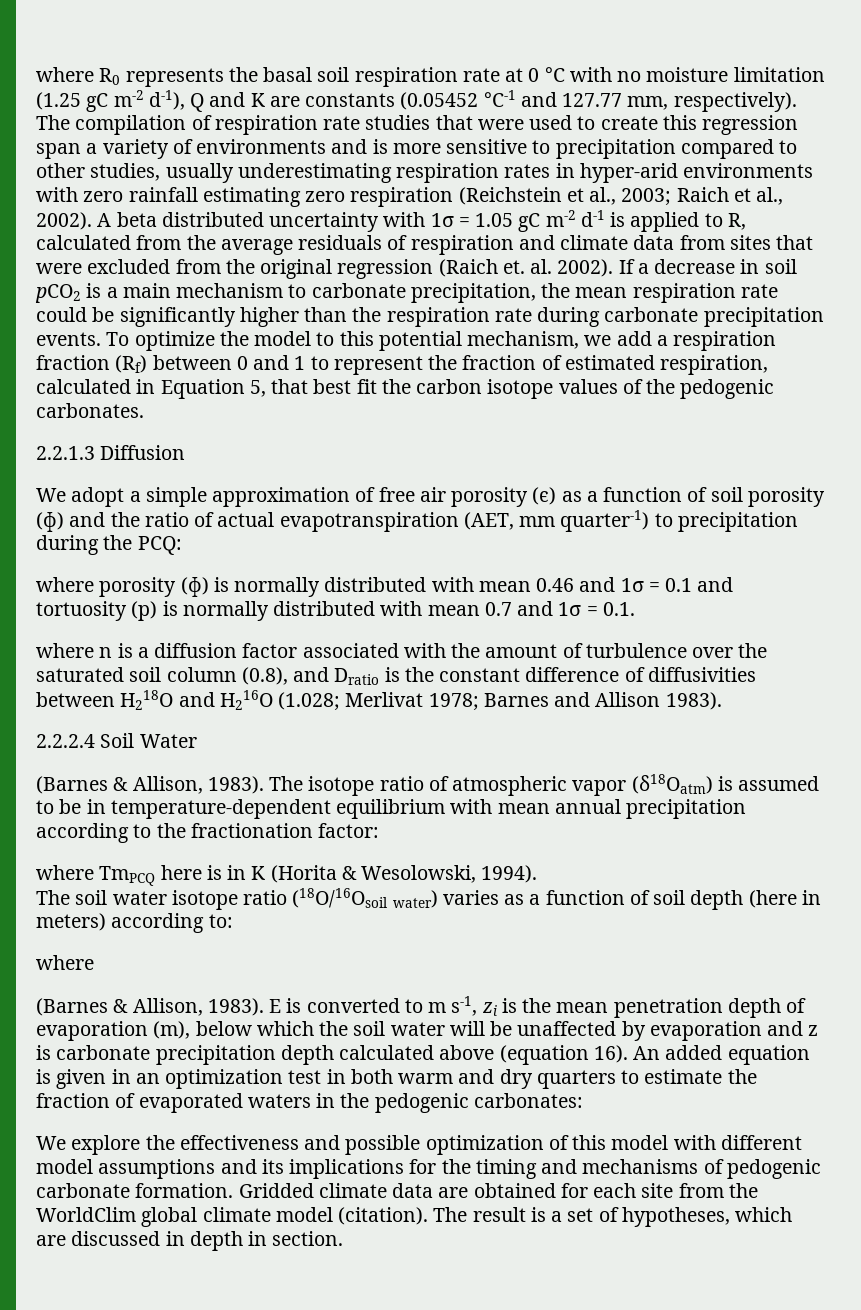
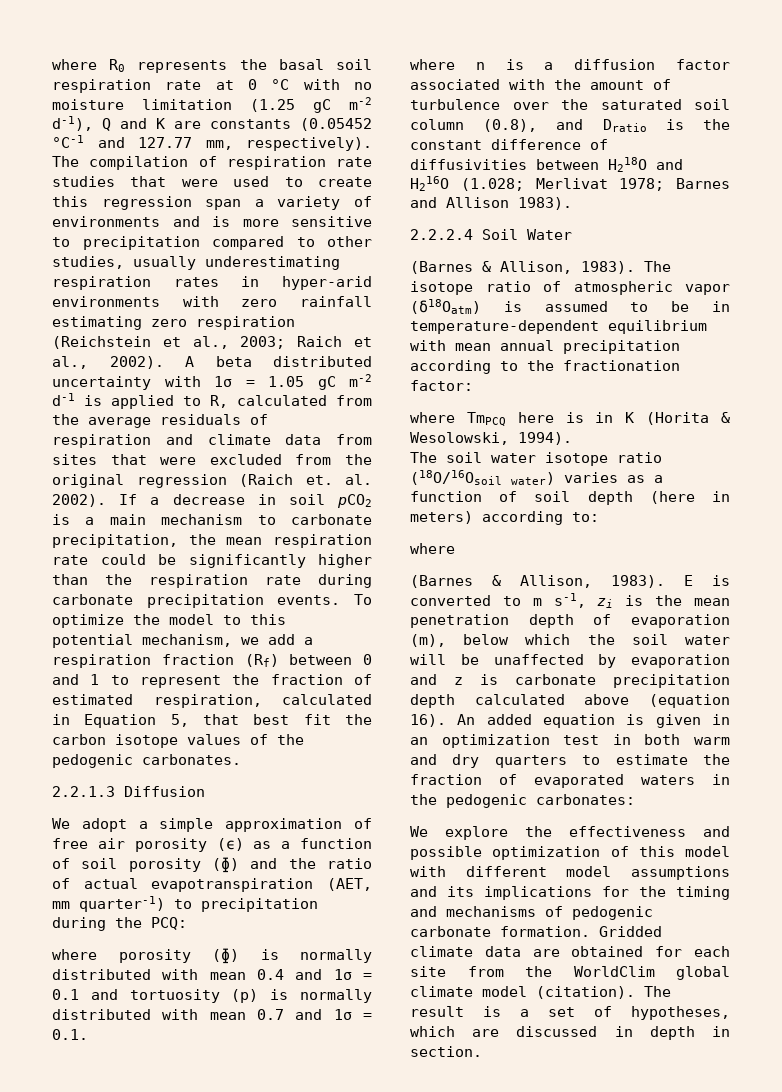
[536,578,575,592] 0.46 -> [257,969,284,980] 0.4

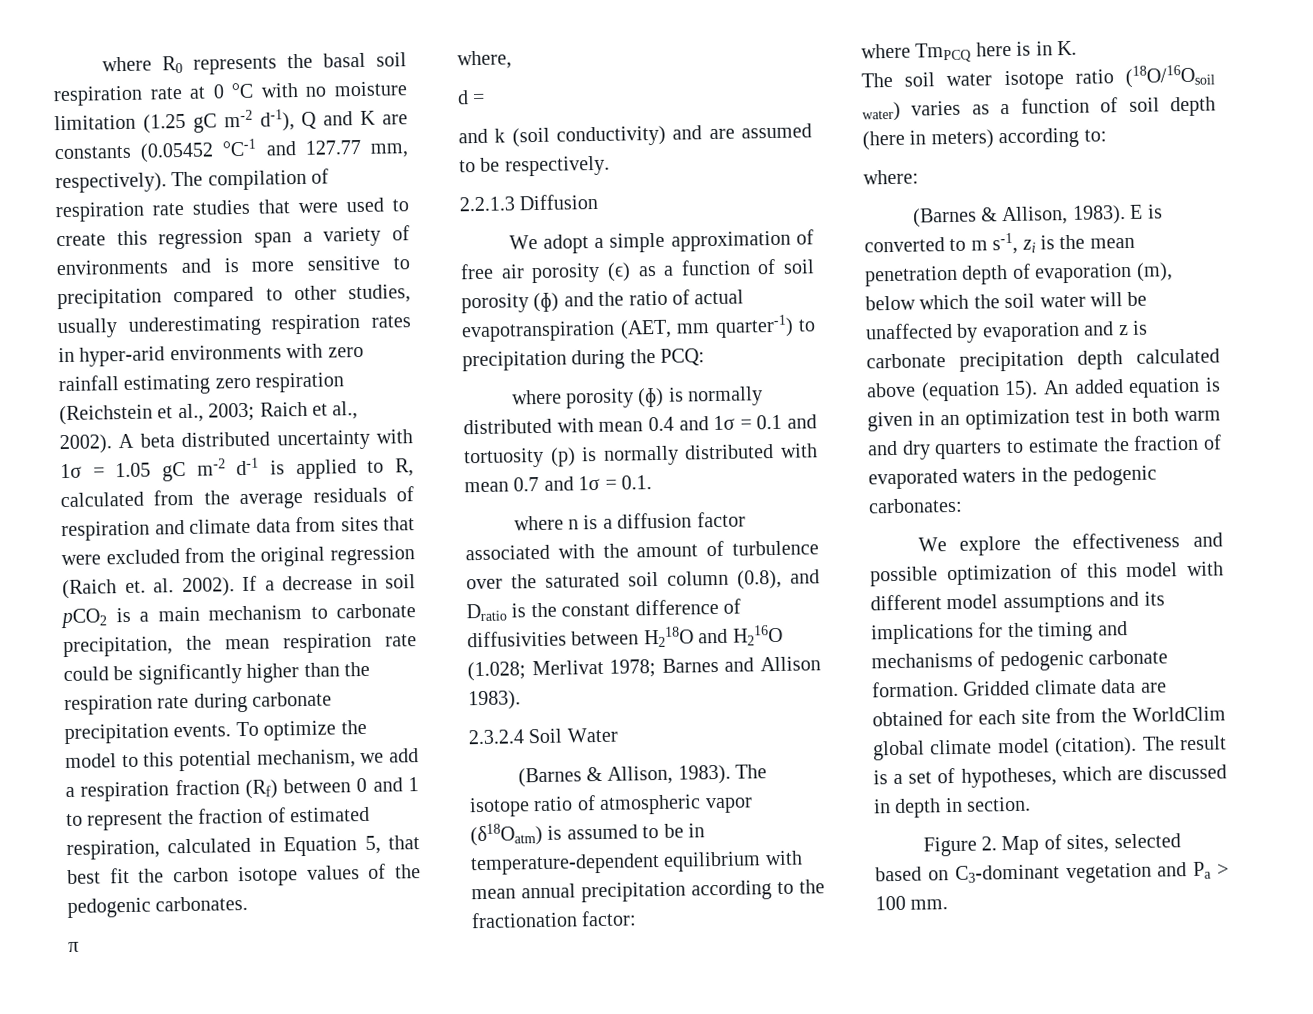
(241, 759) none -> [68,941,79,953] [457,50,512,70] [457,90,486,105] [458,123,812,148] [459,155,610,177] // π // where, // d = // and k (soil conductivity) and are assumed to be respectively.
[410,229,473,240] 2.2.2.4 -> [468,729,524,745] 2.3.2.4
[625,412,730,425] [410,432,572,445] K (Horita & Wesolowski, 1994). -> [1057,40,1077,56] K.
[410,543,455,554] where -> [863,169,919,185] where:
[410,714,446,727] 16). -> [1004,380,1039,401] 15).
(482, 1051) none -> [922,833,1181,857] [875,861,1229,884] [875,895,949,911] // Figure 2. Map of sites, selected based on C3-dominant vegetation and Pa > 100 mm.

